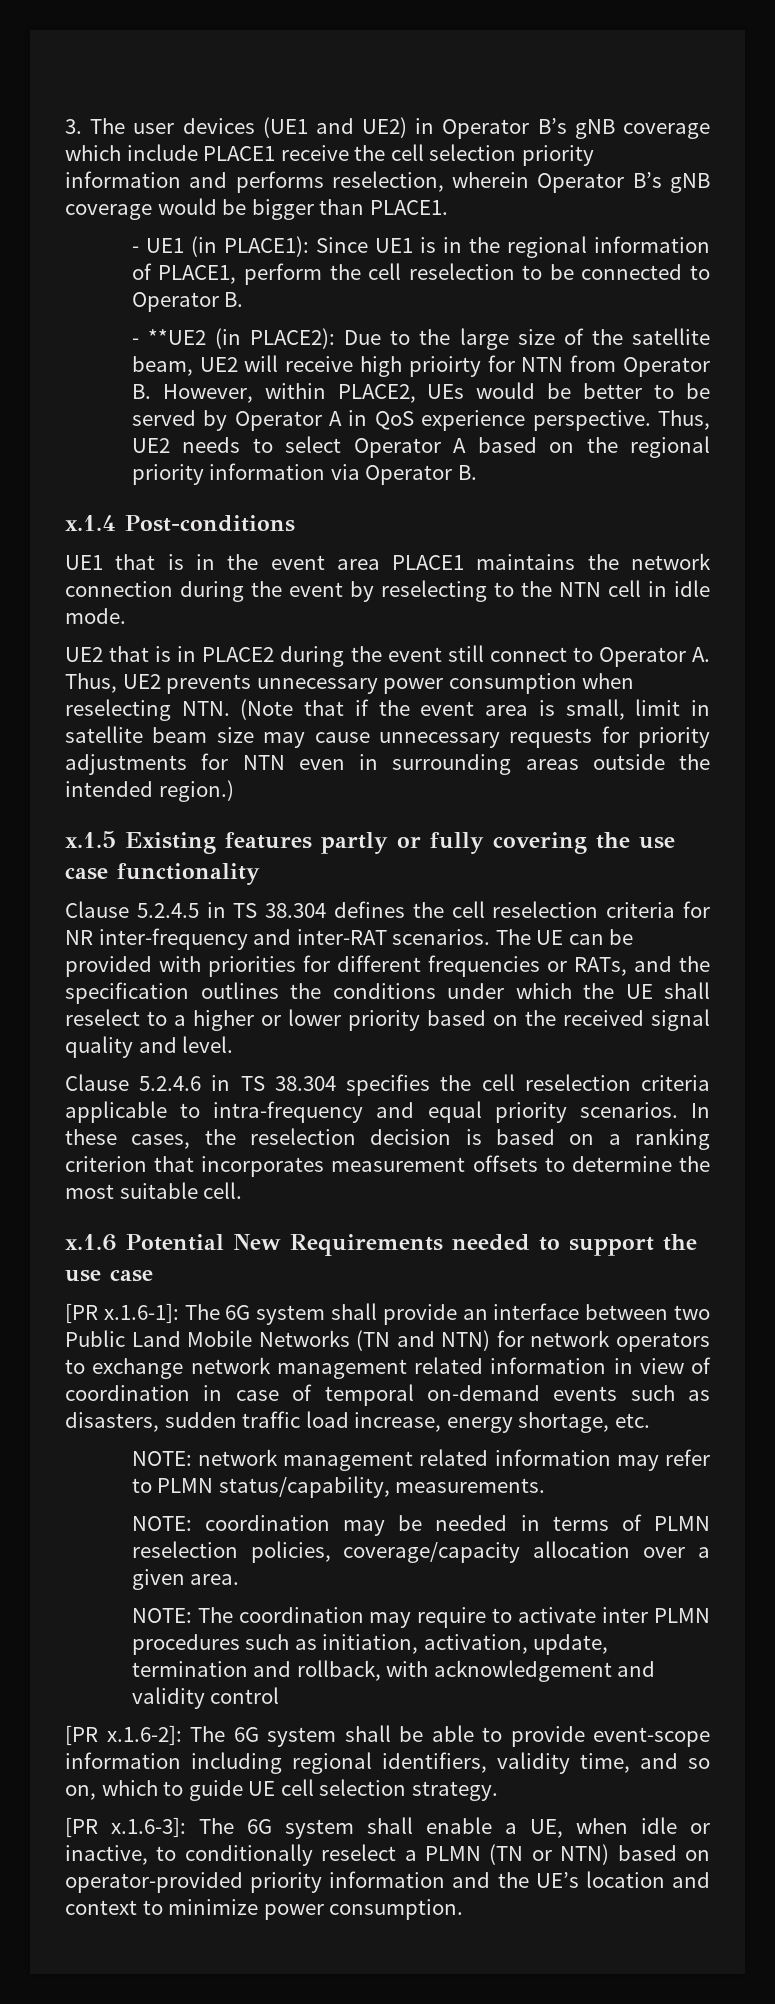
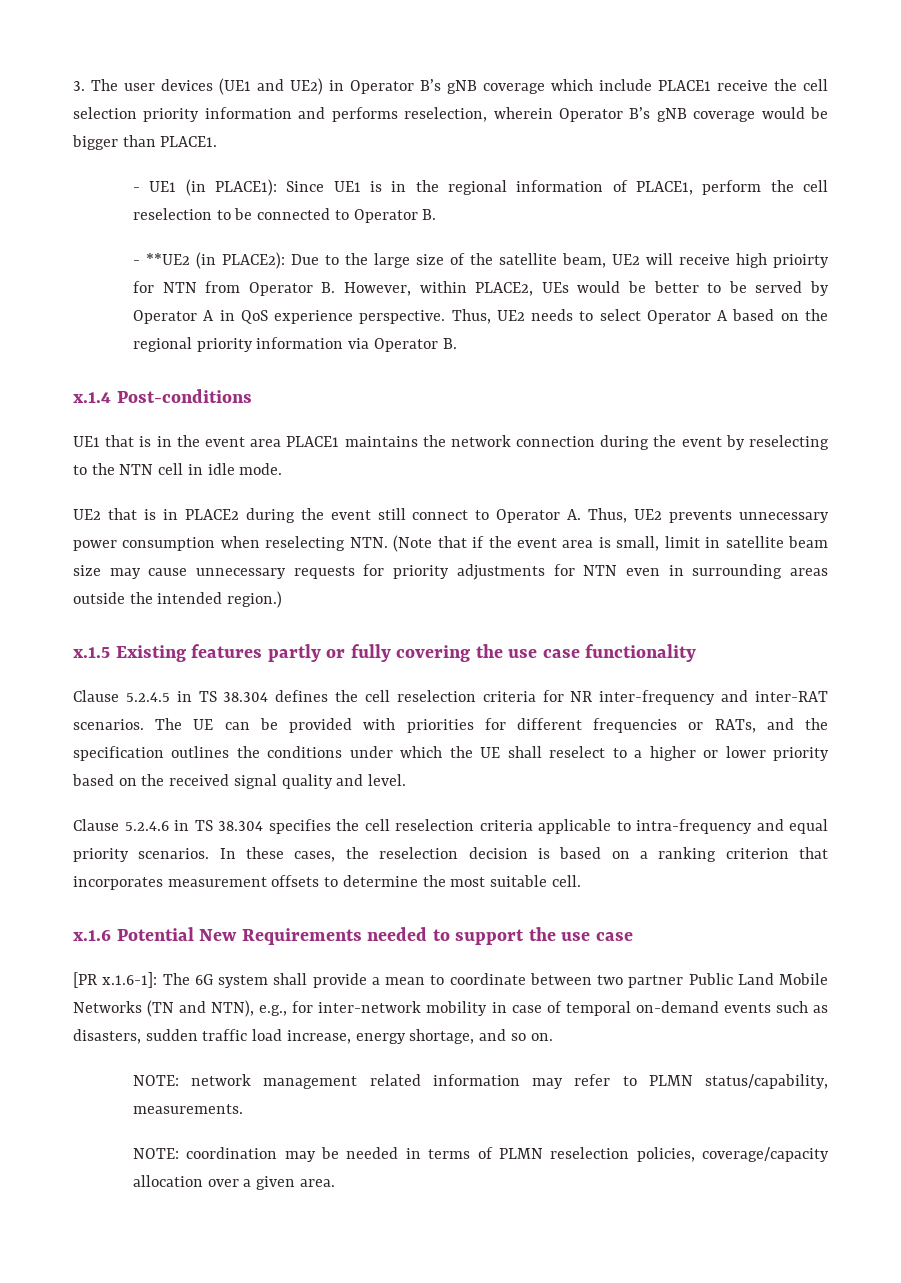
[462,1303,580,1320] an interface -> [371,973,526,985] a mean to coordinate
(710, 1312) none -> [628,975,684,988] partner
[441,1330,710,1352] [65,1357,711,1379] [65,1385,190,1401] NTN) for network operators to exchange network management related information in view of coordination -> [211,1000,488,1017] NTN), e.g., for inter-network mobility
[614,1413,650,1428] etc. -> [479,1029,553,1041] and so on.
[131,1607,710,1628] [131,1634,609,1655] [131,1660,656,1682] [131,1687,280,1709] [65,1725,710,1747] [65,1752,710,1774] [65,1779,498,1801] [65,1817,710,1839] [65,1844,710,1866] [65,1871,710,1893] [65,1899,464,1920] // NOTE: The coordination may require to activate inter PLMN procedures such as initiation, activation, update, termination and rollback, with acknowledgement and validity control // [PR x.1.6-2]: The 6G system shall be able to provide event-scope information including regional identifiers, validity time, and so on, which to guide UE cell selection strategy. // [PR x.1.6-3]: The 6G system shall enable a UE, when idle or inactive, to conditionally reselect a PLMN (TN or NTN) based on operator-provided priority information and the UE’s location and context to minimize power consumption. -> (335, 1183) none

